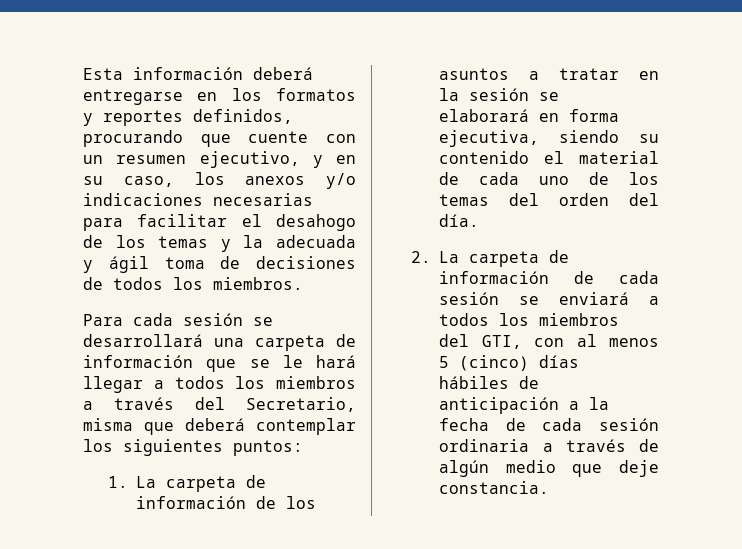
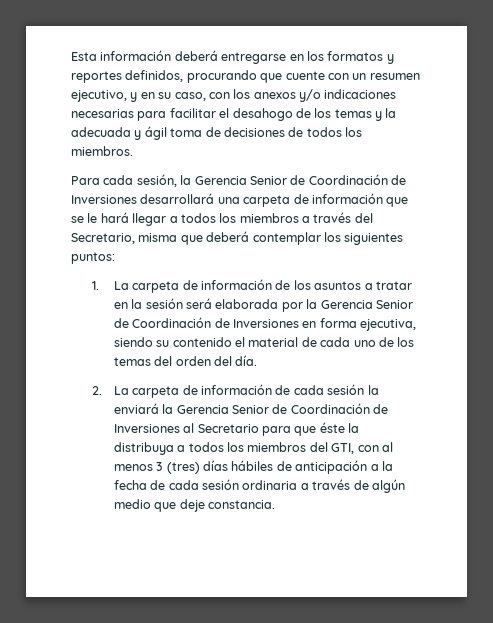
(174, 181) none -> [208,92,230,99] con
[183,313,273,326] sesión se -> [136,174,406,187] [71,195,137,204] sesión, la Gerencia Senior de Coordinación de Inversiones
[539,92,560,101] [439,109,530,122] se elaborará -> [186,298,413,312] [113,317,300,328] será elaborada por la Gerencia Senior de Coordinación de Inversiones
[519,292,630,305] se enviará -> [367,385,379,395] [113,403,389,414] [113,422,360,436] [113,442,174,455] la enviará la Gerencia Senior de Coordinación de Inversiones al Secretario para que éste la distribuya
[439,355,530,371] 5 (cinco) -> [156,462,200,474] 3 (tres)

